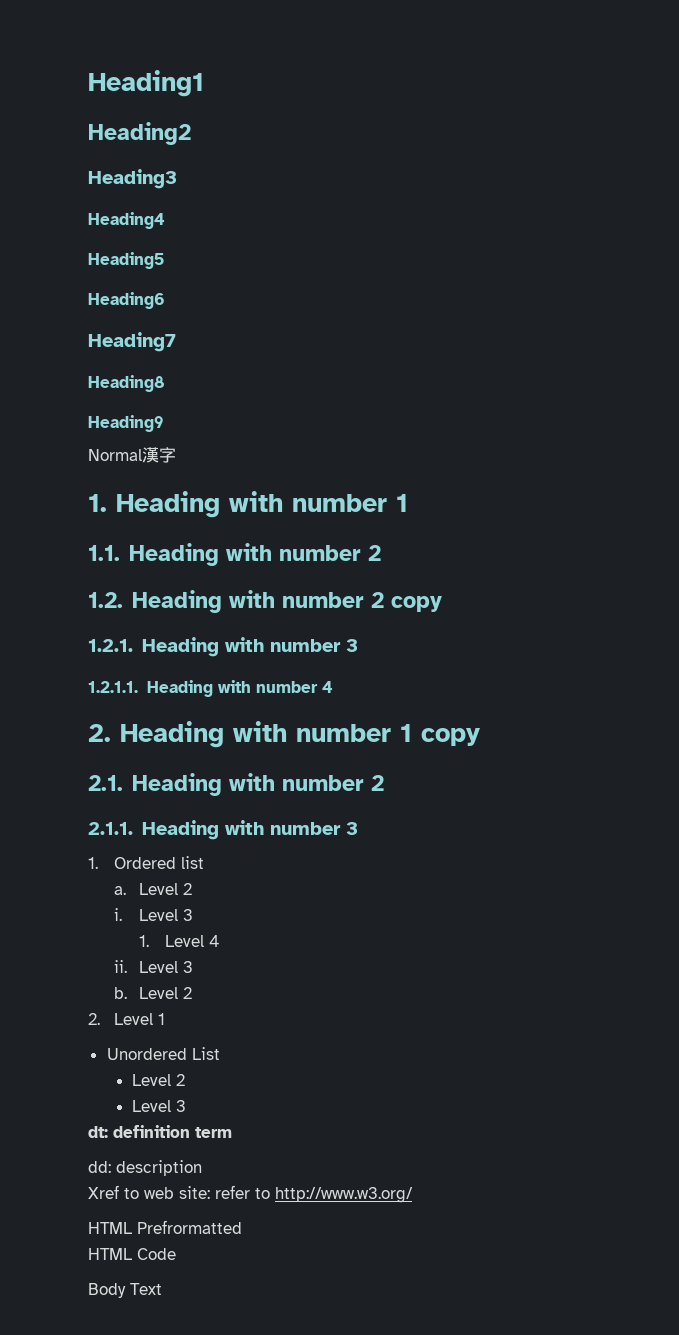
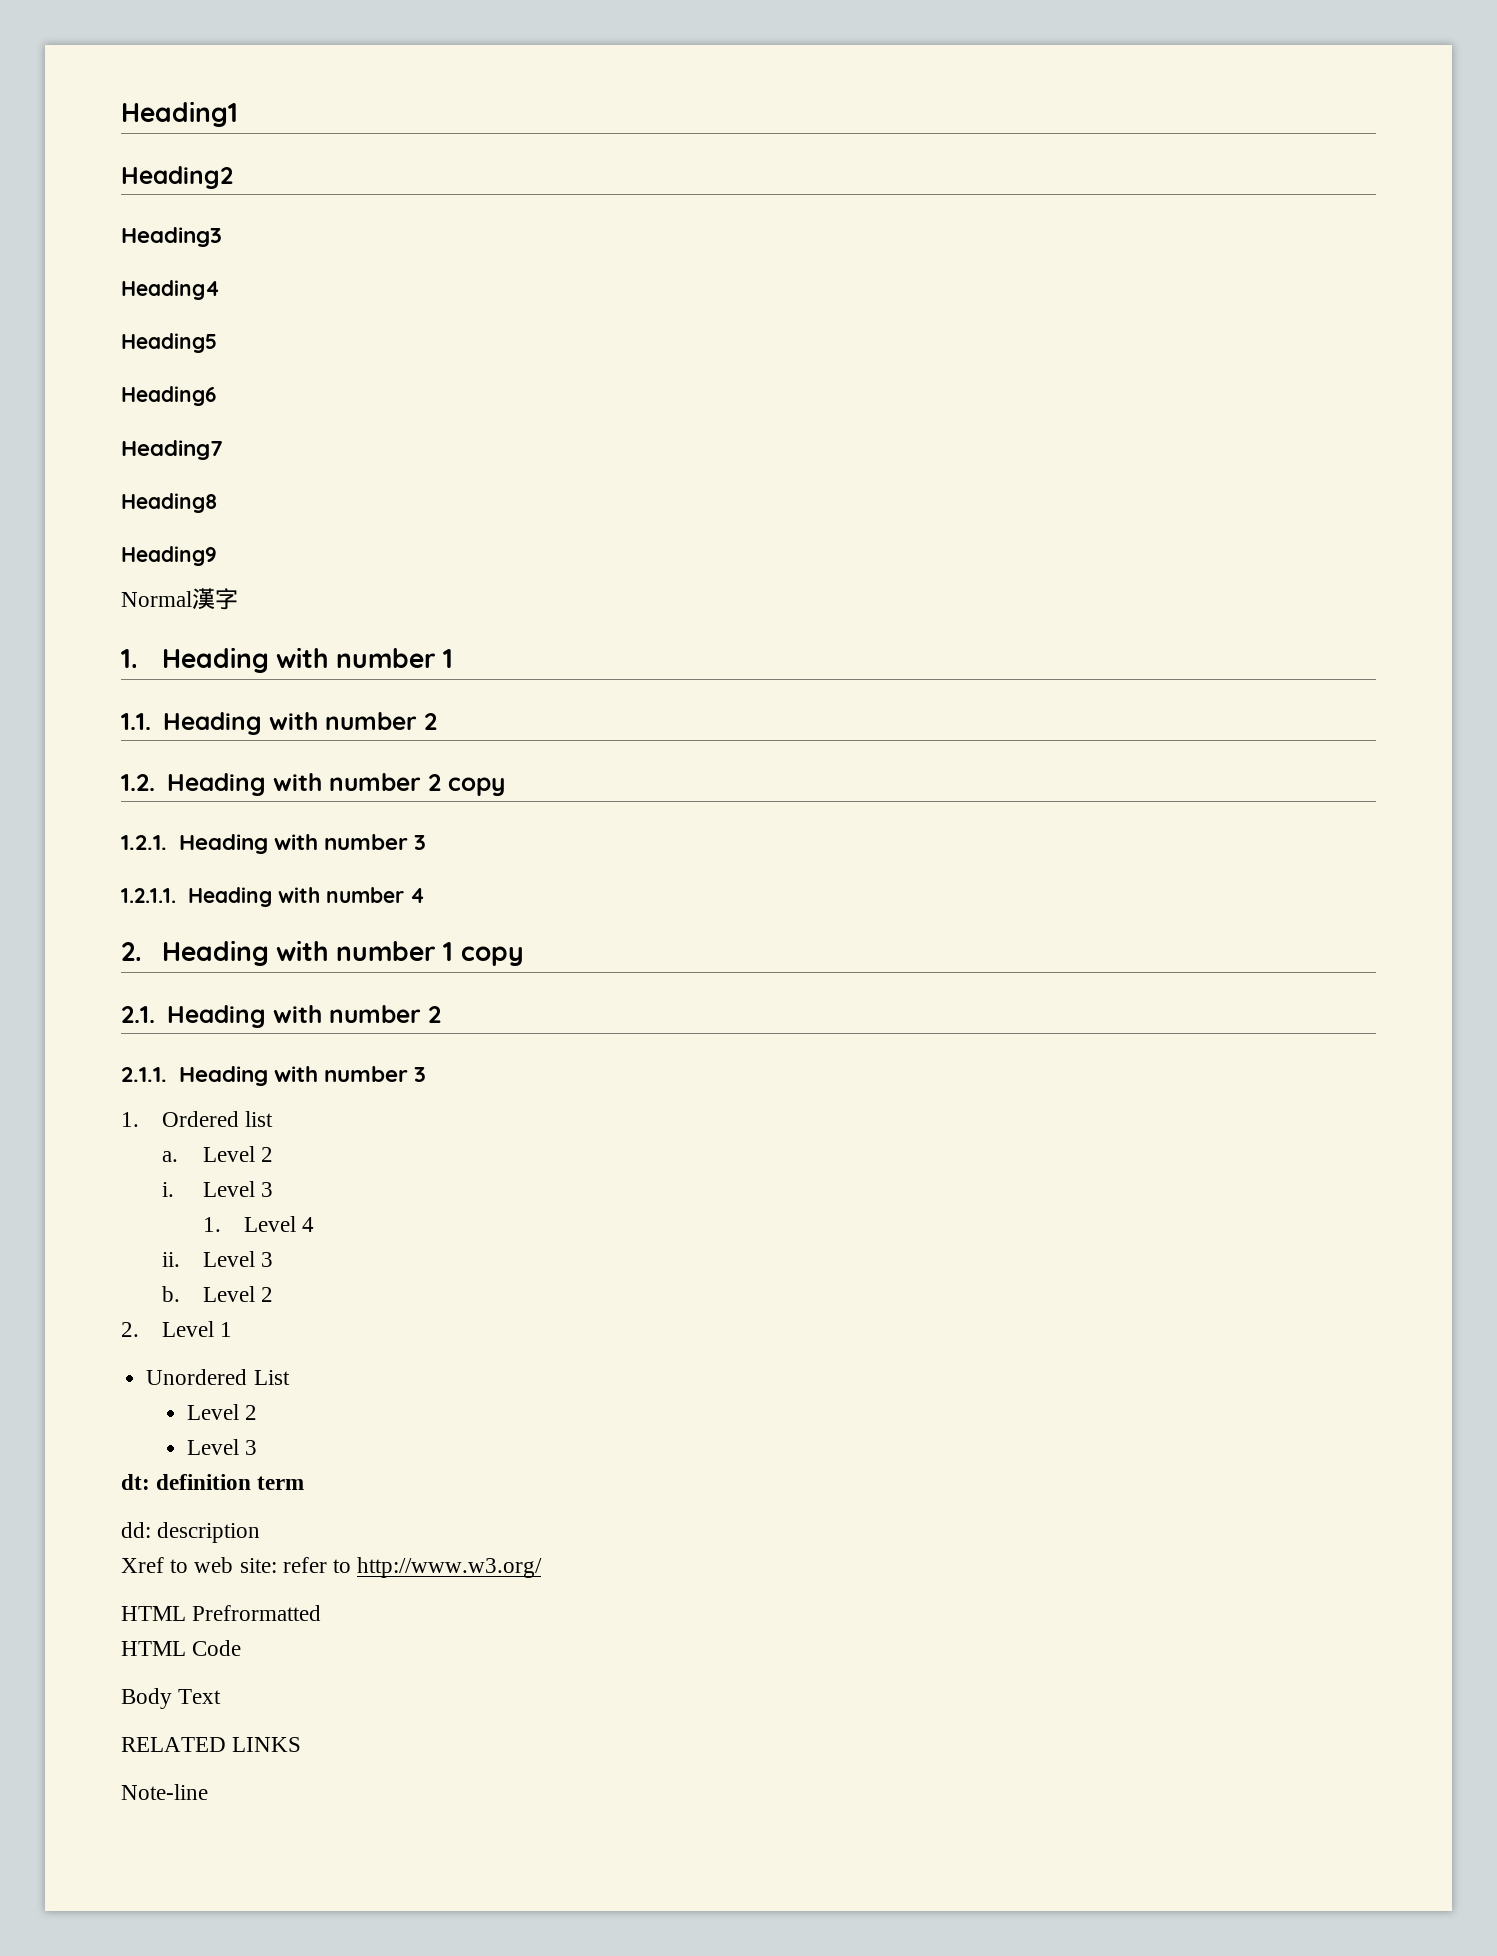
(162, 1289) none -> [121,1737,302,1752] [121,1784,208,1800] // RELATED LINKS // Note-line

